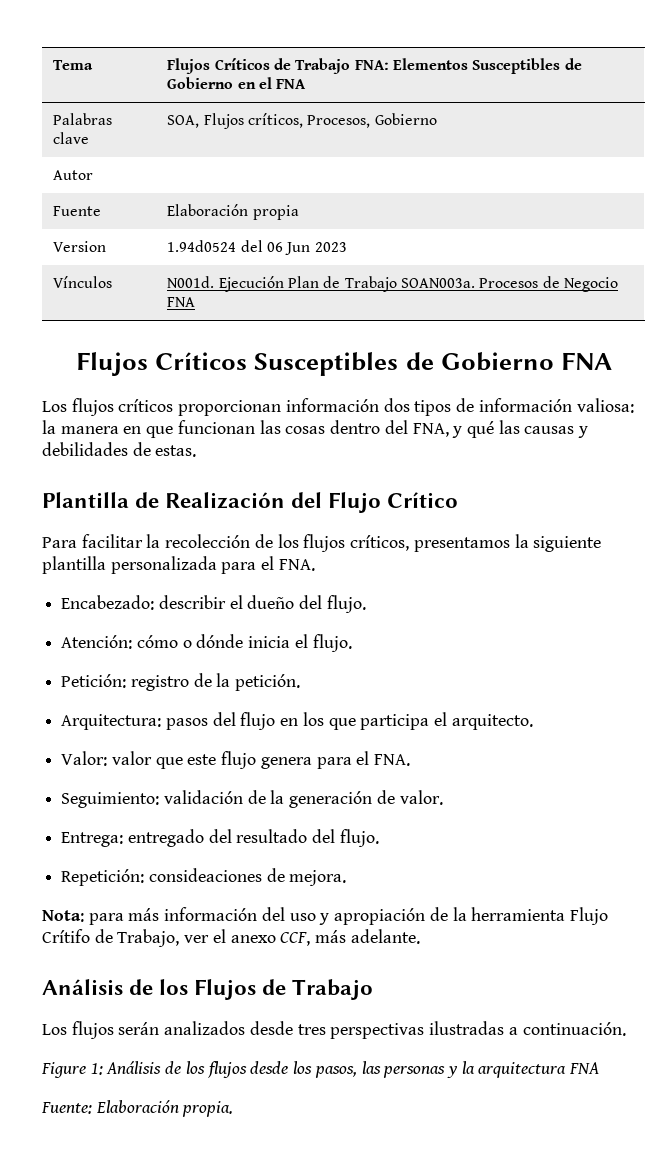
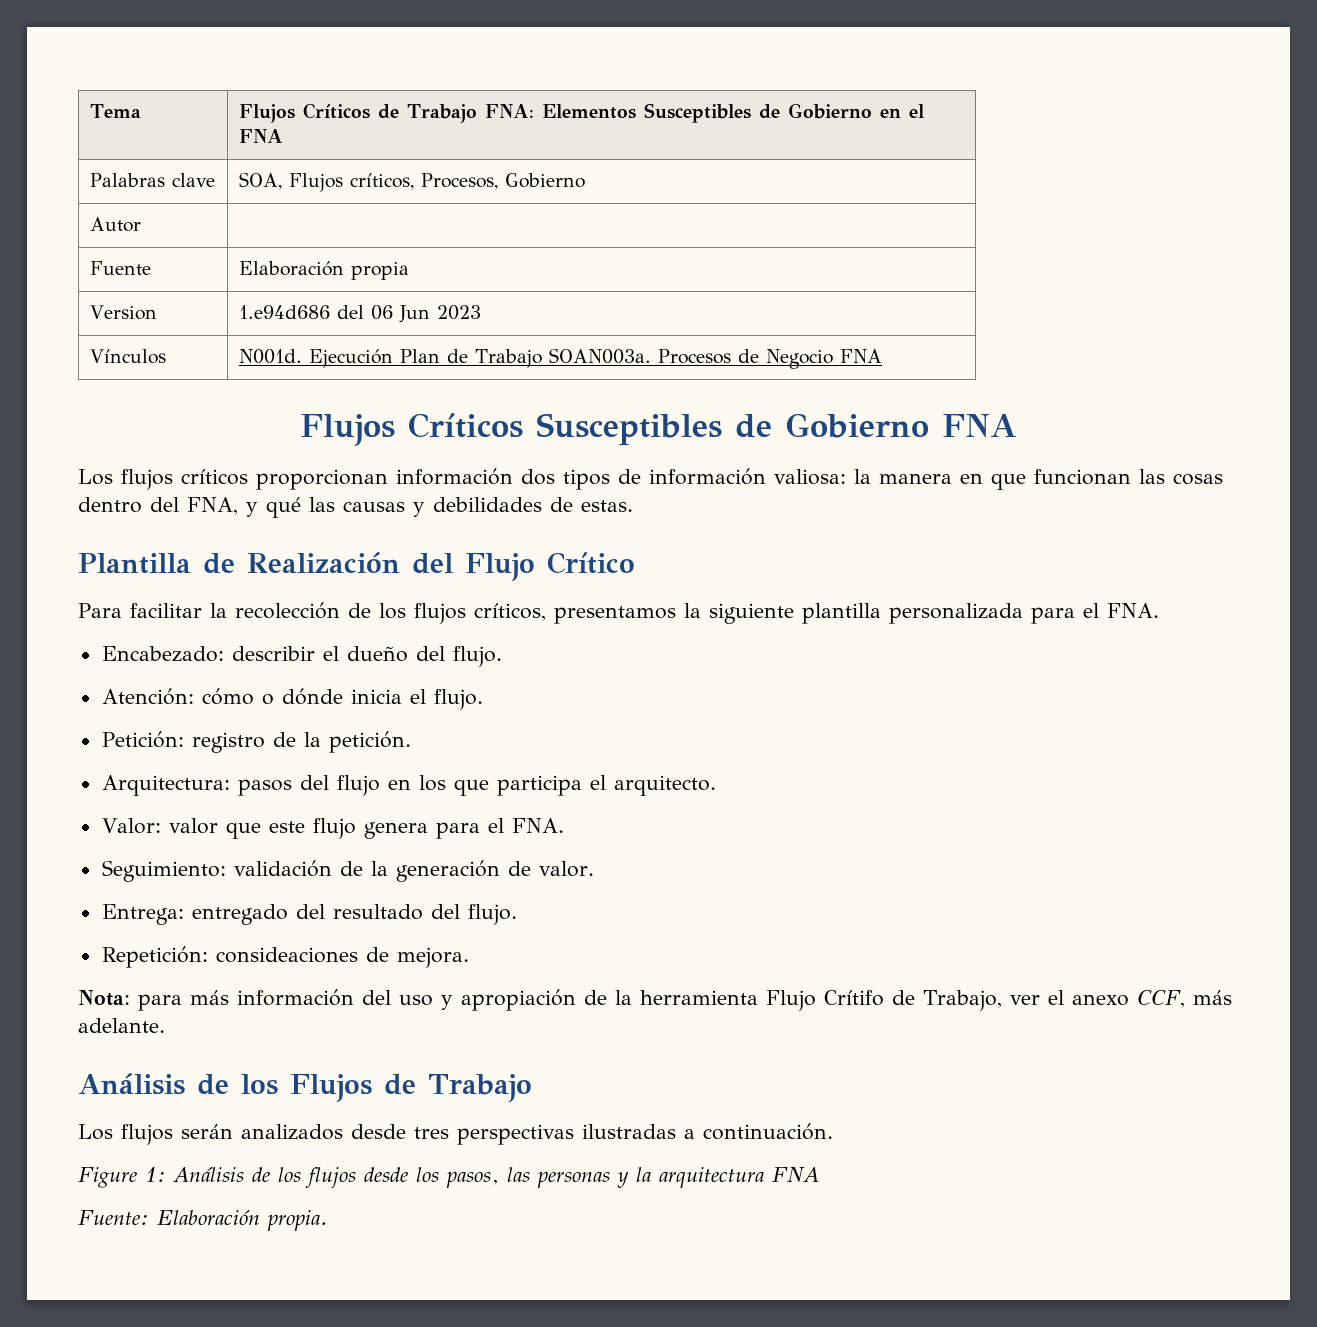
[167,240,237,252] 1.94d0524 -> [238,305,330,319] 1.e94d686

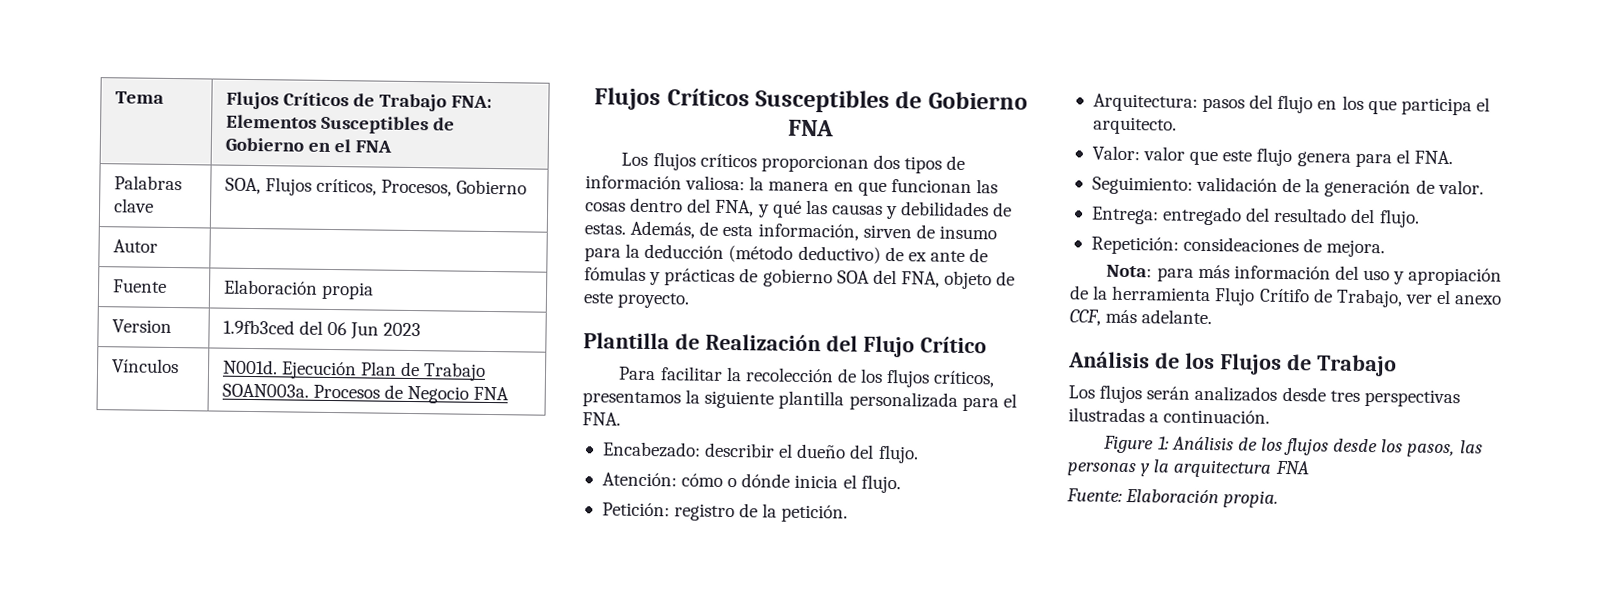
[238,305,330,319] 1.e94d686 -> [222,319,295,335] 1.9fb3ced
[396,468,513,485] información -> (869, 163) none
(633, 506) none -> [630,220,997,241] [584,243,989,264] [584,266,1016,290] [583,292,691,309] Además, de esta información, sirven de insumo para la deducción (método deductivo) de ex ante de fómulas y prácticas de gobierno SOA del FNA, objeto de este proyecto.

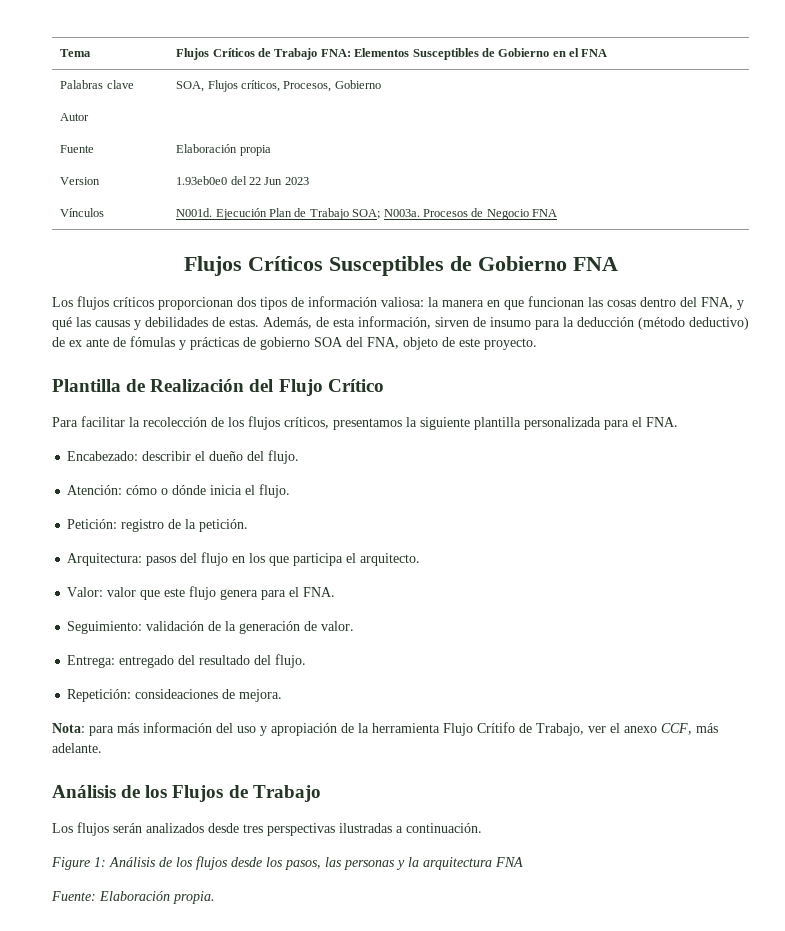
[222,319,347,336] 1.9fb3ced del 06 -> [176,176,262,185] 1.93eb0e0 del 22
[221,383,309,398] SOAN003a. -> [352,209,420,219] SOA; N003a.

